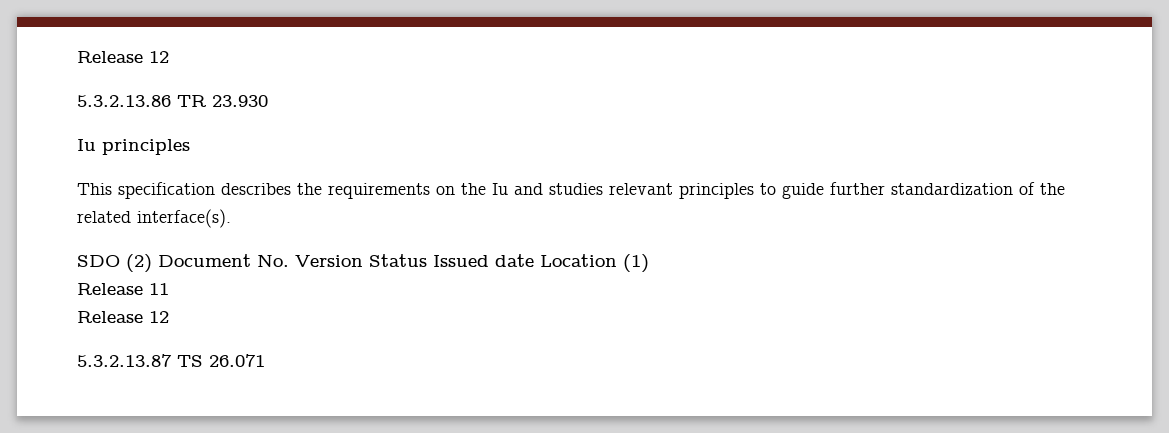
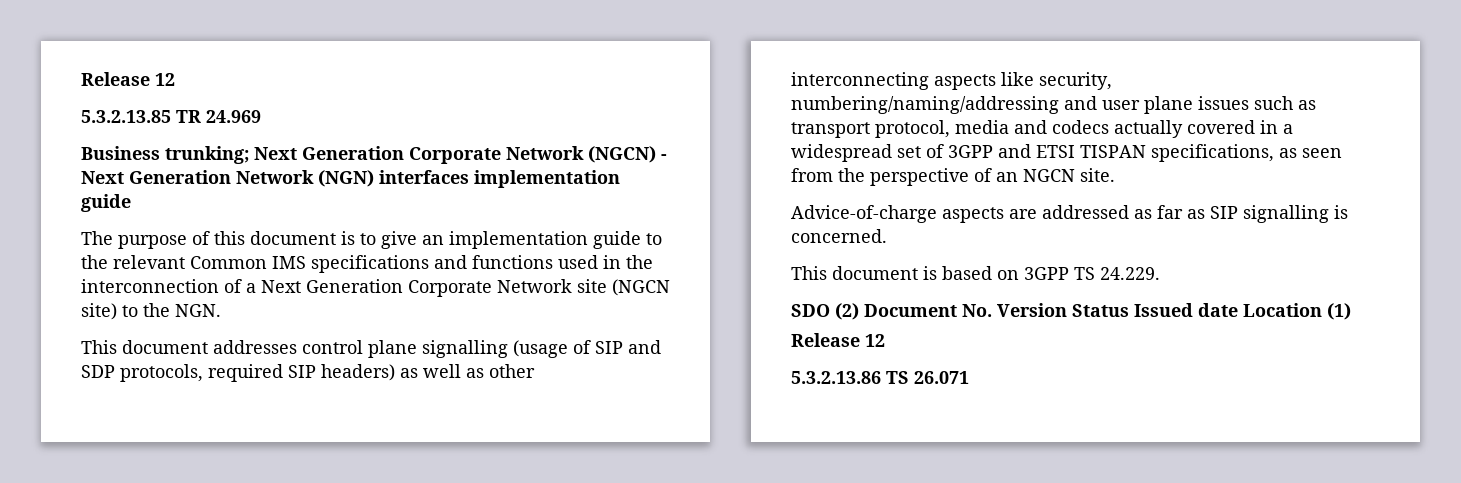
[77,51,169,63] [77,95,268,107] [77,139,190,155] [77,182,1065,199] [77,209,231,228] Release 12 // 5.3.2.13.86 TR 23.930 // Iu principles // This specification describes the requirements on the Iu and studies relevant principles to guide further standardization of the related interface(s). -> [81,72,175,86] [81,110,261,123] [81,146,667,164] [81,170,620,188] [81,194,131,212] [81,231,662,249] [81,255,653,273] [81,279,670,297] [81,303,221,320] [81,340,661,358] [81,364,535,382] [791,72,1112,90] [791,96,1316,114] [791,120,1293,138] [791,144,1342,162] [791,168,1115,186] [791,205,1348,223] [791,229,887,243] [791,266,1160,280] Release 12 // 5.3.2.13.85 TR 24.969 // Business trunking; Next Generation Corporate Network (NGCN) - Next Generation Network (NGN) interfaces implementation guide // The purpose of this document is to give an implementation guide to the relevant Common IMS specifications and functions used in the interconnection of a Next Generation Corporate Network site (NGCN site) to the NGN. // This document addresses control plane signalling (usage of SIP and SDP protocols, required SIP headers) as well as other interconnecting aspects like security, numbering/naming/addressing and user plane issues such as transport protocol, media and codecs actually covered in a widespread set of 3GPP and ETSI TISPAN specifications, as seen from the perspective of an NGCN site. // Advice-of-charge aspects are addressed as far as SIP signalling is concerned. // This document is based on 3GPP TS 24.229.
[77,283,169,295] [77,311,169,323] [77,354,172,367] // Release 11 // Release 12 // 5.3.2.13.87 -> [791,333,885,347] [791,371,881,384] // Release 12 // 5.3.2.13.86

